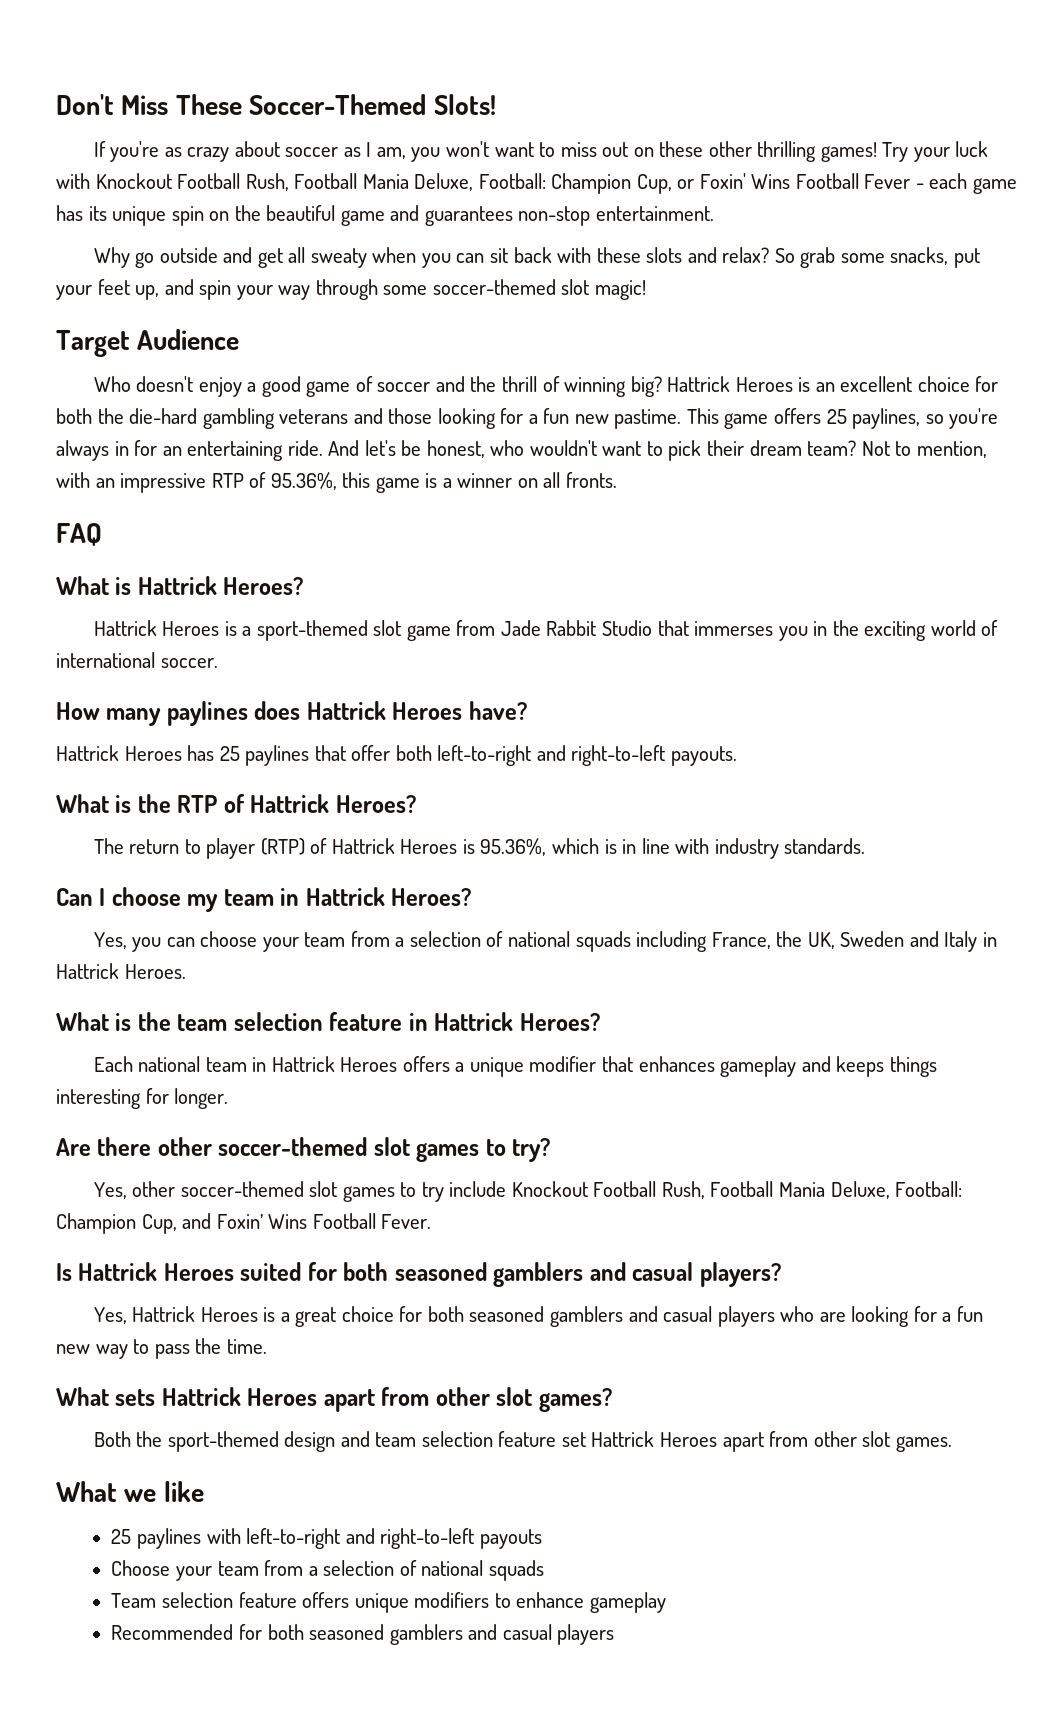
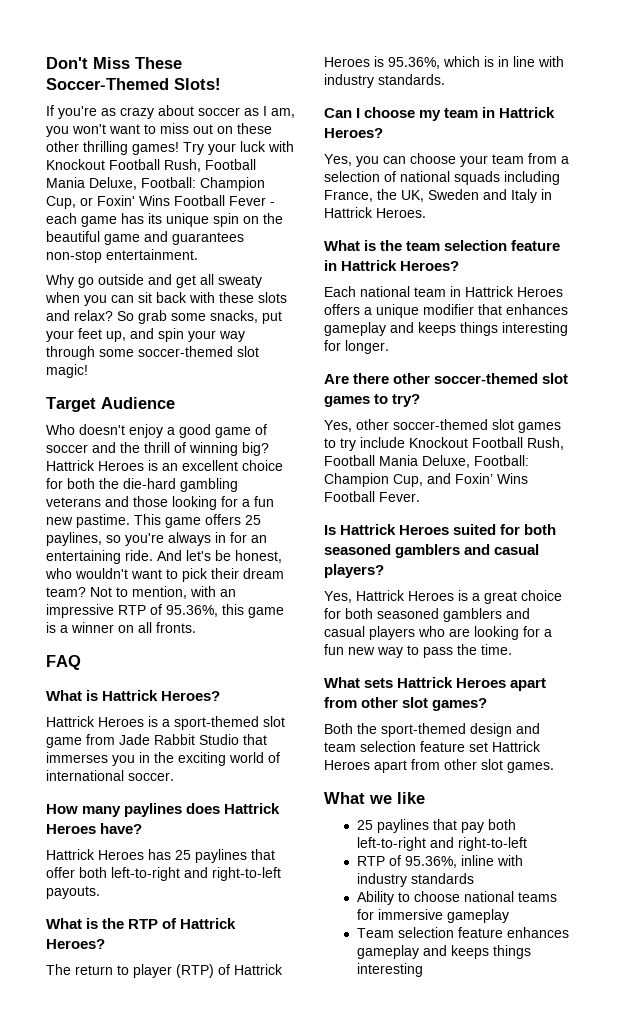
[206,1528,542,1549] [111,1560,544,1581] [111,1592,666,1613] [111,1624,615,1645] with left-to-right and right-to-left payouts // Choose your team from a selection of national squads // Team selection feature offers unique modifiers to enhance gameplay // Recommended for both seasoned gamblers and casual players -> [432,819,516,833] [356,837,527,851] [356,855,523,868] [356,873,474,887] [356,891,557,905] [356,909,509,923] [356,927,569,938] [356,945,531,959] [356,963,423,977] that pay both left-to-right and right-to-left // RTP of 95.36%, inline with industry standards // Ability to choose national teams for immersive gameplay // Team selection feature enhances gameplay and keeps things interesting

